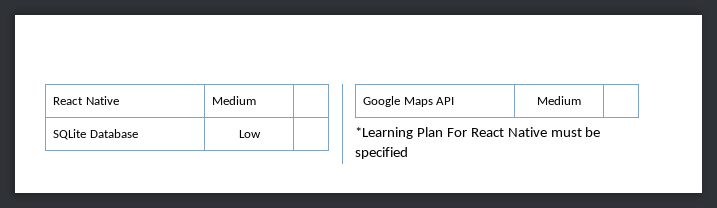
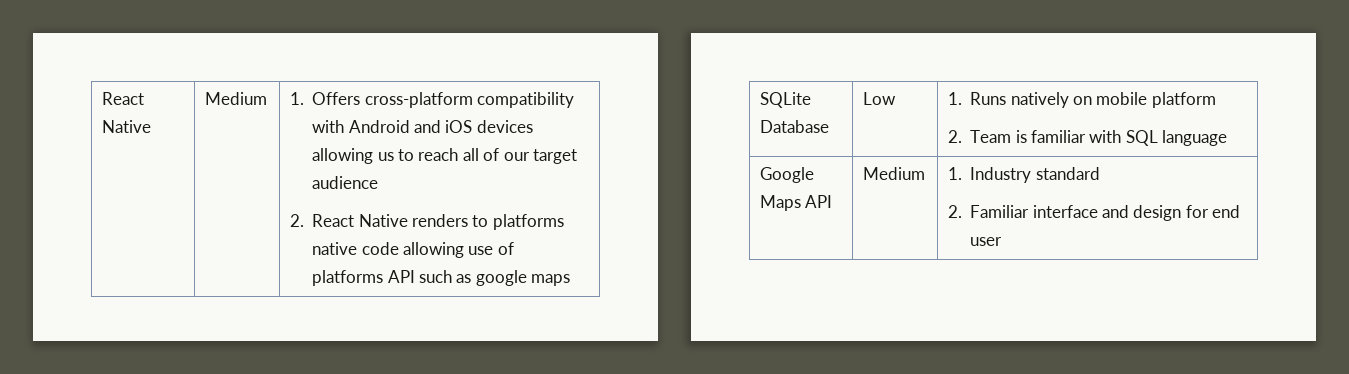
[53,129,138,140] [238,130,261,138] [363,96,455,107] [537,96,581,105] [355,127,601,139] [355,147,408,159] // SQLite Database | Low | // Google Maps API | Medium | // *Learning Plan For React Native must be specified -> [289,92,574,108] [312,120,533,133] [312,148,578,164] [312,176,379,189] [289,214,564,230] [312,242,514,258] [312,270,571,286] [759,92,811,108] [759,120,829,133] [862,92,896,105] [947,92,1216,108] [947,130,1228,146] [759,167,814,183] [759,195,833,211] [862,167,925,180] [947,167,1100,183] [947,205,1241,221] [970,237,1003,246] 1. Offers cross-platform compatibility with Android and iOS devices allowing us to reach all of our target audience // 2. React Native renders to platforms native code allowing use of platforms API such as google maps // SQLite Database | Low | 1. Runs natively on mobile platform // 2. Team is familiar with SQL language // Google Maps API | Medium | 1. Industry standard // 2. Familiar interface and design for end user

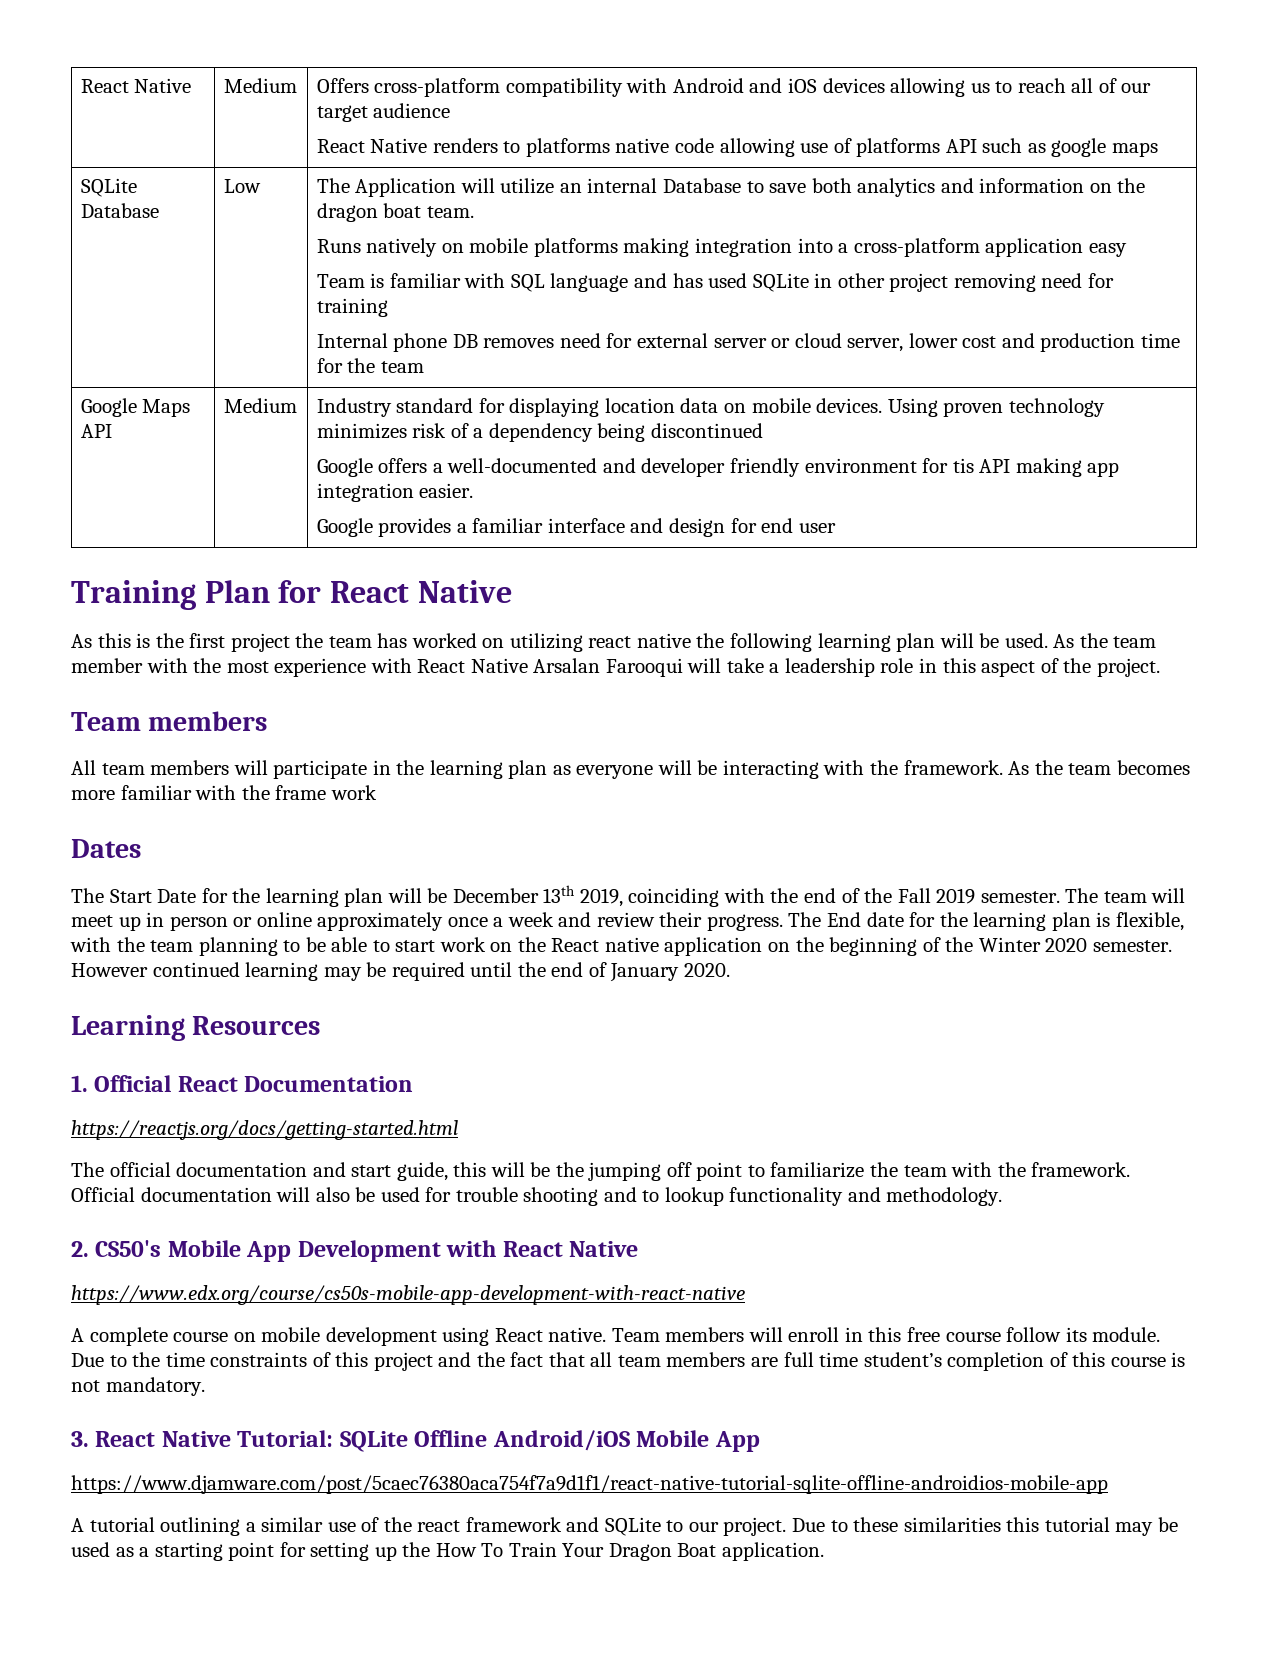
[289,92,304,105] 1. -> (297, 85) none
[289,214,304,227] 2. -> (451, 110) none
[947,92,1216,108] [947,130,962,143] 1. Runs natively on mobile platform // 2. -> [316,178,1146,197] [316,203,474,222] [316,238,1127,257] The Application will utilize an internal Database to save both analytics and information on the dragon boat team. // Runs natively on mobile platforms making integration into a cross-platform application easy //
(1228, 138) none -> [633,273,1114,292] [316,298,388,317] [316,333,1180,352] [316,358,424,373] and has used SQLite in other project removing need for training // Internal phone DB removes need for external server or cloud server, lower cost and production time for the team
[947,167,962,180] 1. -> (297, 405) none
[947,205,1030,218] // 2. Familiar -> [478,398,1105,417] [316,423,763,442] [316,458,1120,477] [316,483,474,502] [316,518,544,537] for displaying location data on mobile devices. Using proven technology minimizes risk of a dependency being discontinued // Google offers a well-documented and developer friendly environment for tis API making app integration easier. // Google provides a familiar
(1003, 241) none -> [71,580,512,610] [71,633,1157,652] [71,658,1160,677] [71,711,268,731] [71,760,1190,779] [71,785,377,800] [71,839,141,858] [71,885,1186,907] [71,912,1184,931] [70,937,1172,956] [71,962,730,982] [71,1015,321,1041] [71,1075,414,1092] [71,1120,458,1140] [71,1162,1131,1181] [71,1187,1003,1206] [71,1240,639,1262] [71,1285,745,1305] [71,1327,1161,1346] [71,1352,1186,1371] [71,1377,205,1396] [71,1430,760,1452] [71,1475,1108,1494] [71,1517,1178,1536] [71,1542,825,1561] // Training Plan for React Native // As this is the first project the team has worked on utilizing react native the following learning plan will be used. As the team member with the most experience with React Native Arsalan Farooqui will take a leadership role in this aspect of the project. // Team members // All team members will participate in the learning plan as everyone will be interacting with the framework. As the team becomes more familiar with the frame work // Dates // The Start Date for the learning plan will be December 13th 2019, coinciding with the end of the Fall 2019 semester. The team will meet up in person or online approximately once a week and review their progress. The End date for the learning plan is flexible, with the team planning to be able to start work on the React native application on the beginning of the Winter 2020 semester. However continued learning may be required until the end of January 2020. // Learning Resources // 1. Official React Documentation // https://reactjs.org/docs/getting-started.html // The official documentation and start guide, this will be the jumping off point to familiarize the team with the framework. Official documentation will also be used for trouble shooting and to lookup functionality and methodology. // 2. CS50's Mobile App Development with React Native // https://www.edx.org/course/cs50s-mobile-app-development-with-react-native // A complete course on mobile development using React native. Team members will enroll in this free course follow its module. Due to the time constraints of this project and the fact that all team members are full time student’s completion of this course is not mandatory. // 3. React Native Tutorial: SQLite Offline Android/iOS Mobile App // https://www.djamware.com/post/5caec76380aca754f7a9d1f1/react-native-tutorial-sqlite-offline-androidios-mobile-app // A tutorial outlining a similar use of the react framework and SQLite to our project. Due to these similarities this tutorial may be used as a starting point for setting up the How To Train Your Dragon Boat application.

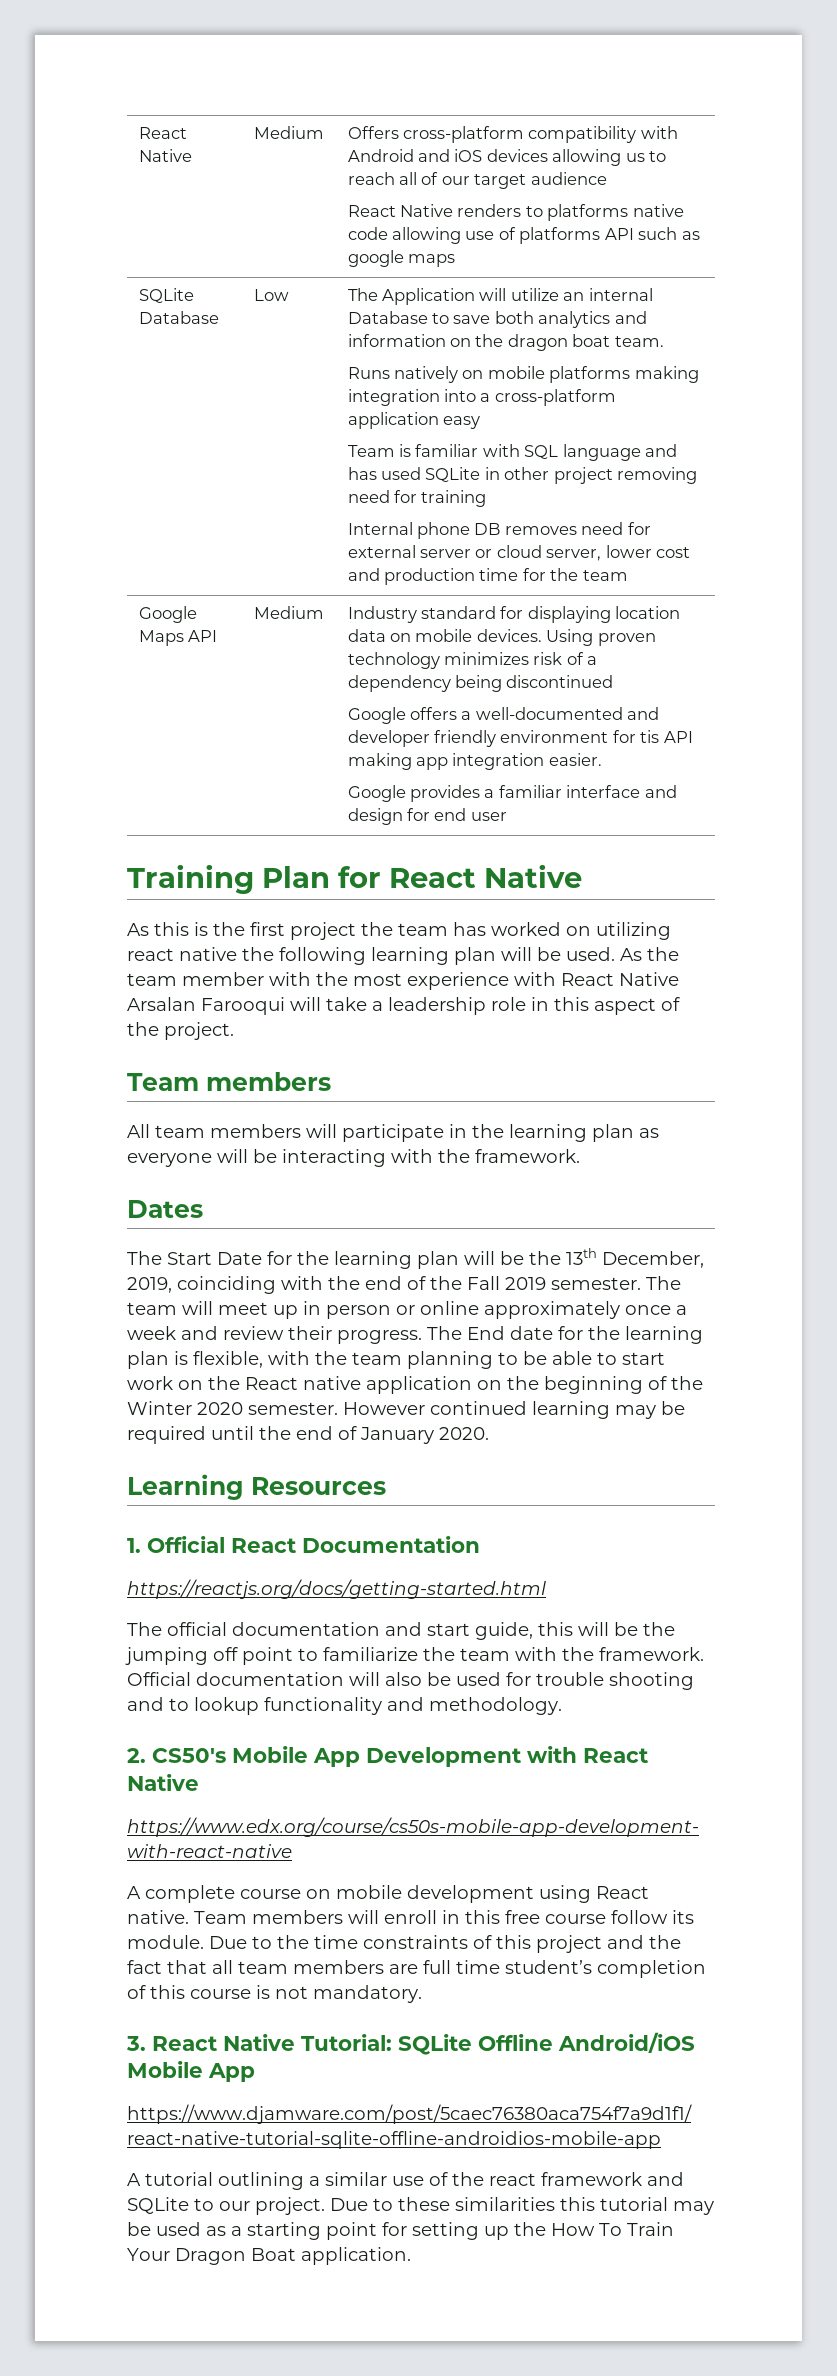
[1008,760,1190,775] [71,785,377,800] As the team becomes more familiar with the frame work -> (580, 1156) none
[452,885,576,903] December 13th -> [529,1248,704,1268] the 13th December,

